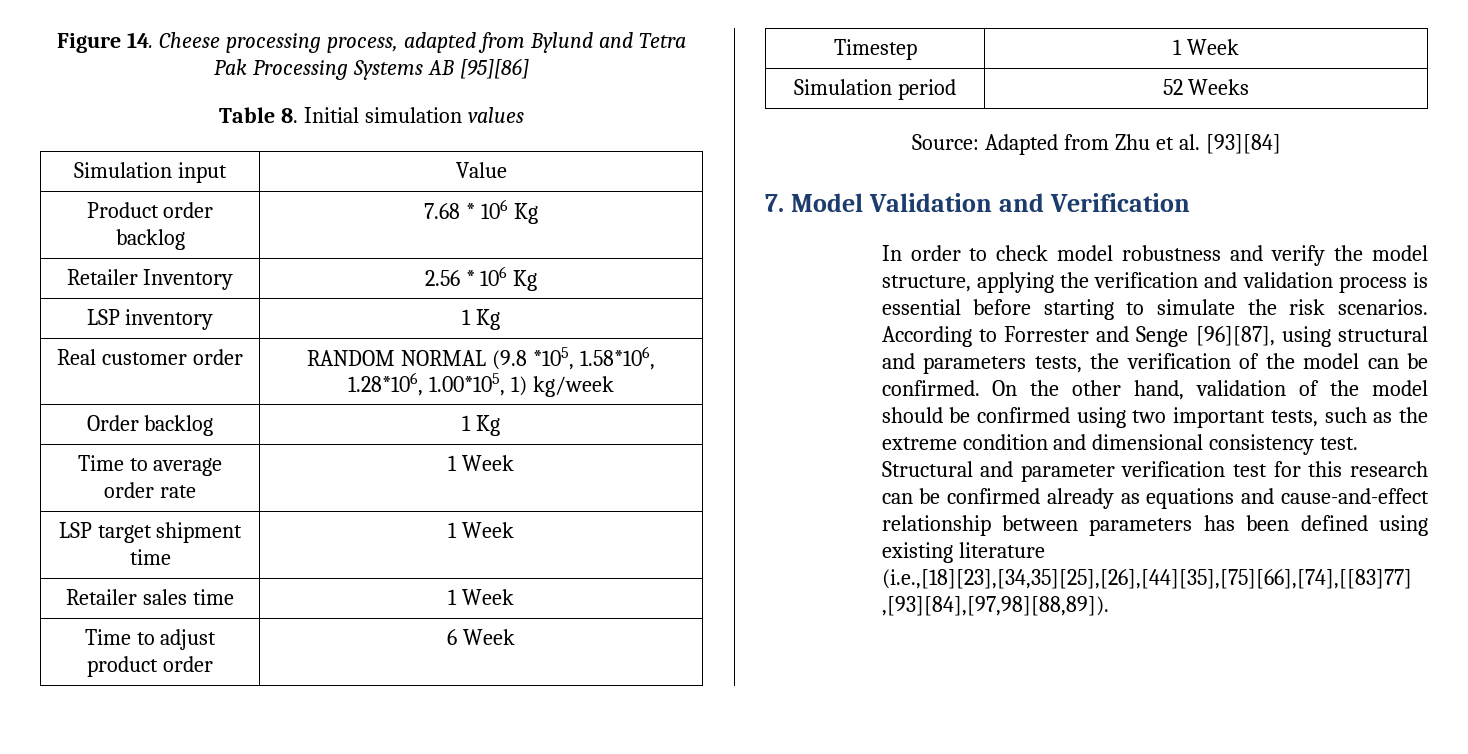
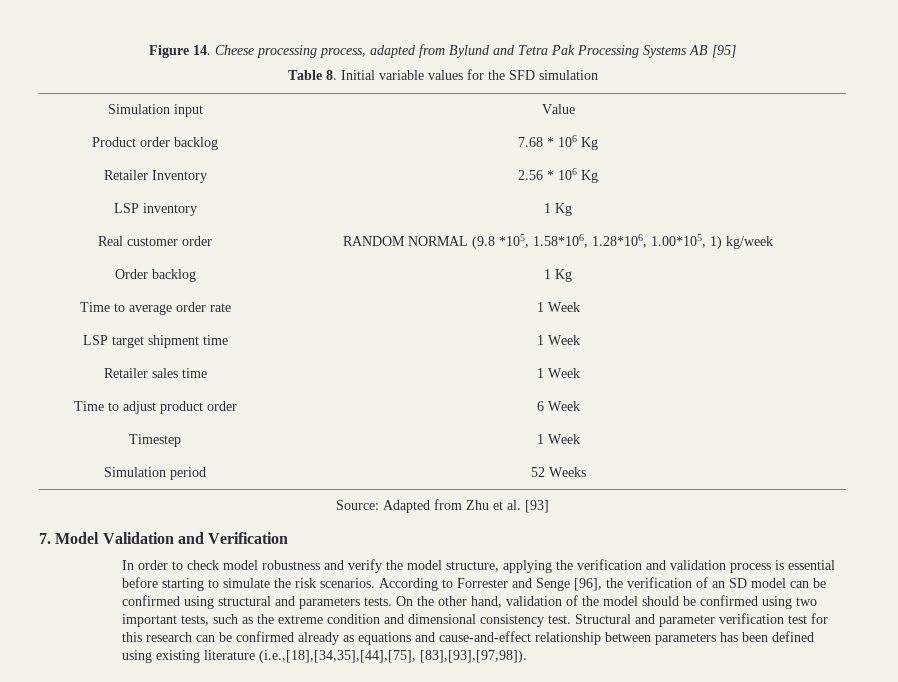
[459,58,529,79] [95][86] -> [712,45,736,58] [95]
(359, 115) none -> [378,69,535,80] variable values for the SFD
[467,107,524,123] values -> (598, 75) none
[1205,134,1281,154] [93][84] -> [525,500,549,513] [93]
[1195,326,1428,347] [881,353,1428,374] [881,380,980,396] [96][87], using structural and parameters tests, the verification of the model can be confirmed. -> [573,577,826,591] [121,595,392,609] [96], the verification of an SD model can be confirmed using structural and parameters tests.
[881,569,1412,589] [881,596,1109,616] (i.e.,[18][23],[34,35][25],[26],[44][35],[75][66],[74],[[83]77] ,[93][84],[97,98][88,89]). -> [258,650,527,663] (i.e.,[18],[34,35],[44],[75], [83],[93],[97,98]).

